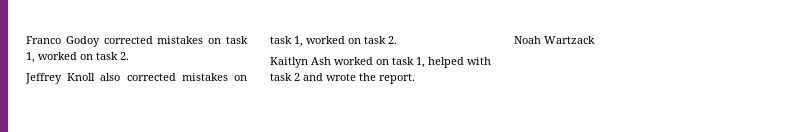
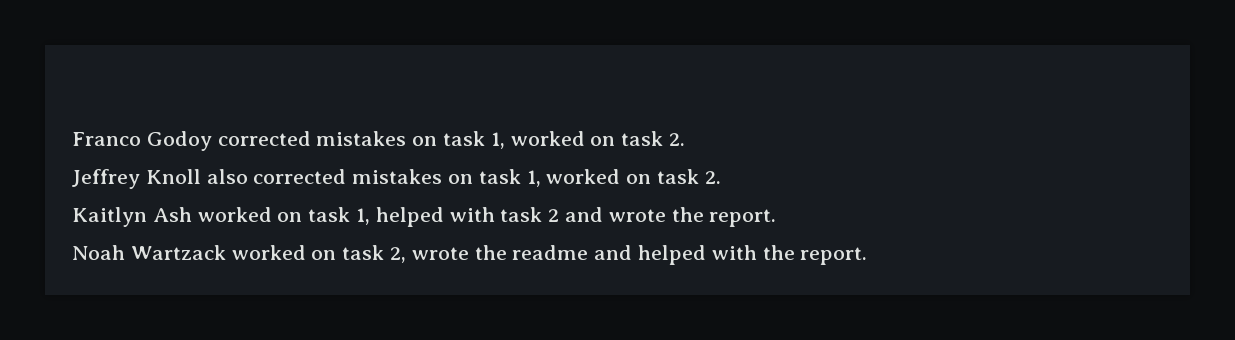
(595, 40) none -> [231,245,868,265] worked on task 2, wrote the readme and helped with the report.

